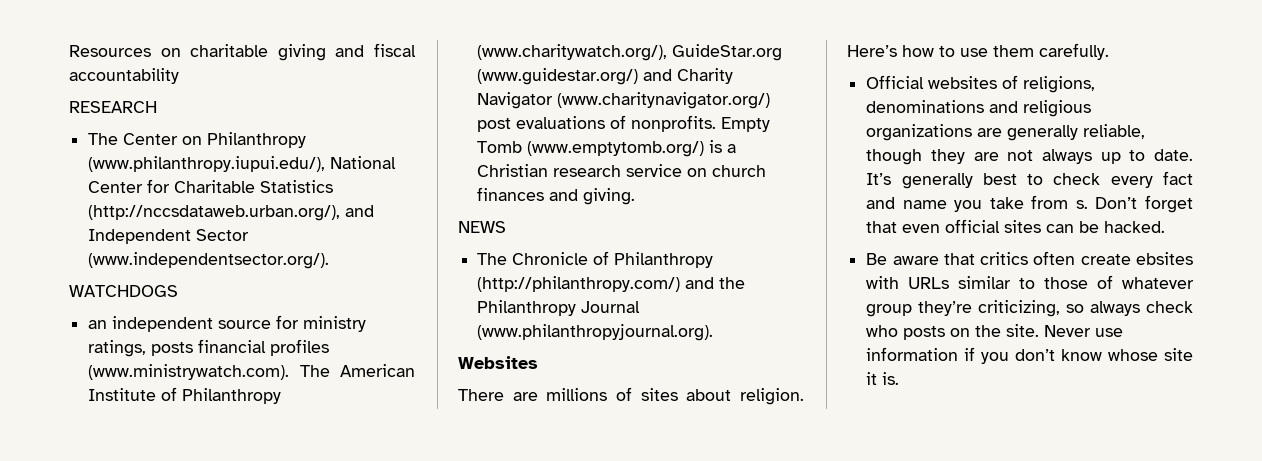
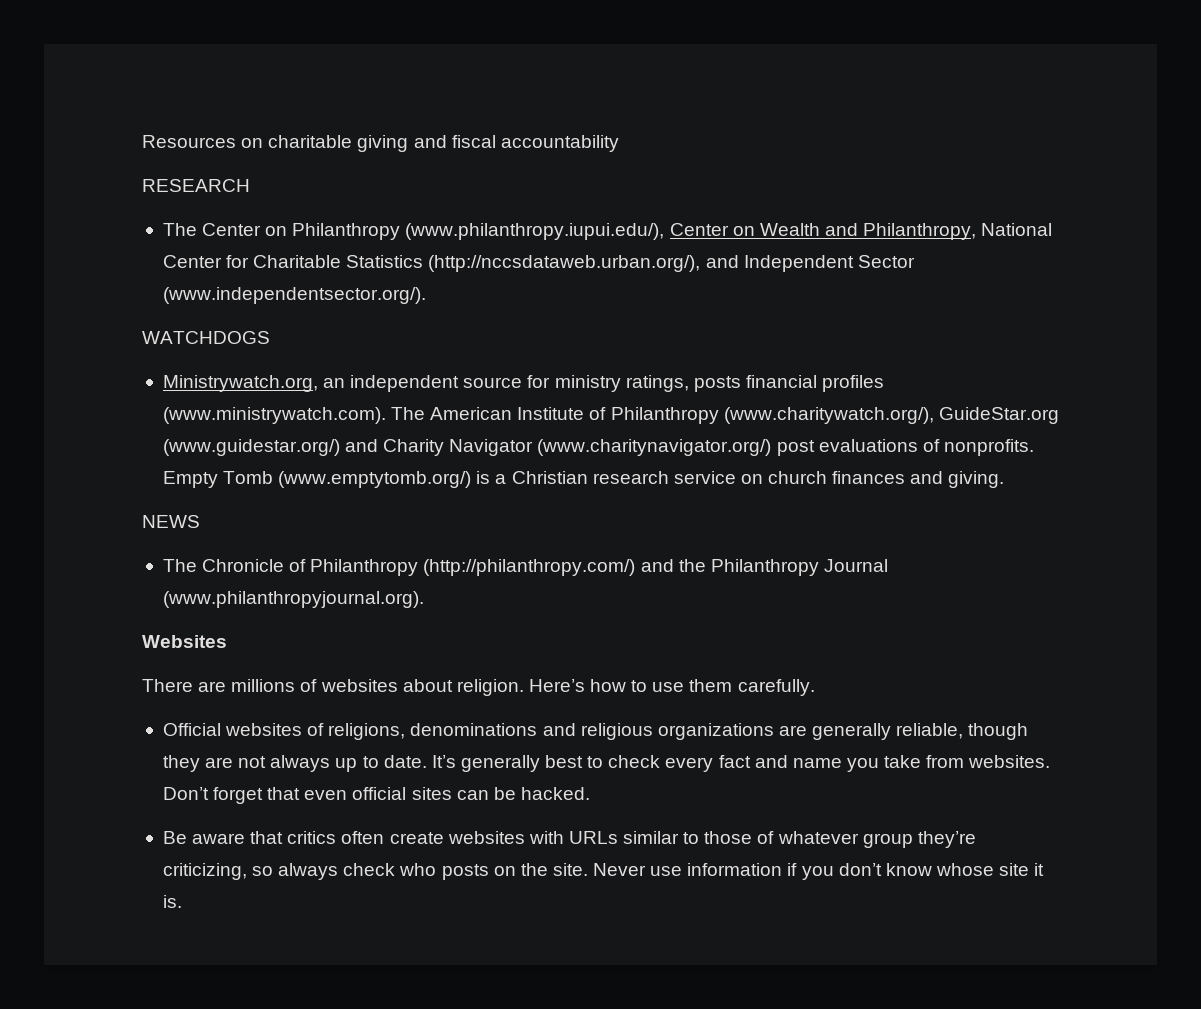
(326, 164) none -> [669,223,977,240] Center on Wealth and Philanthropy,
(178, 291) none -> [162,375,318,392] Ministrywatch.org,
[640,388,678,401] sites -> [320,679,398,692] websites
[1075,200,1088,209] s. -> [968,755,1051,768] websites.
[1136,252,1193,265] ebsites -> [447,831,525,844] websites

